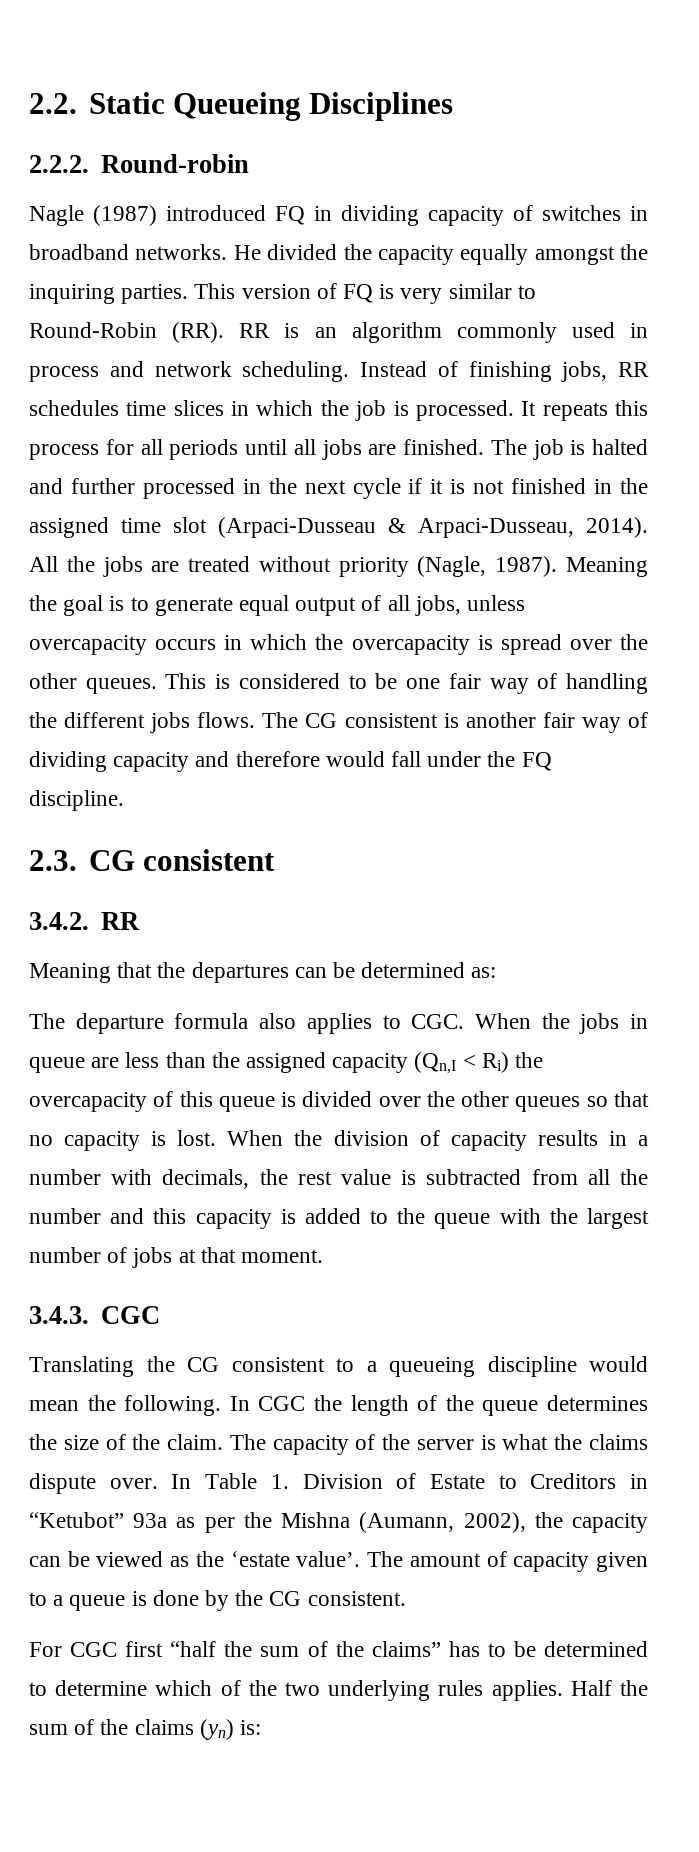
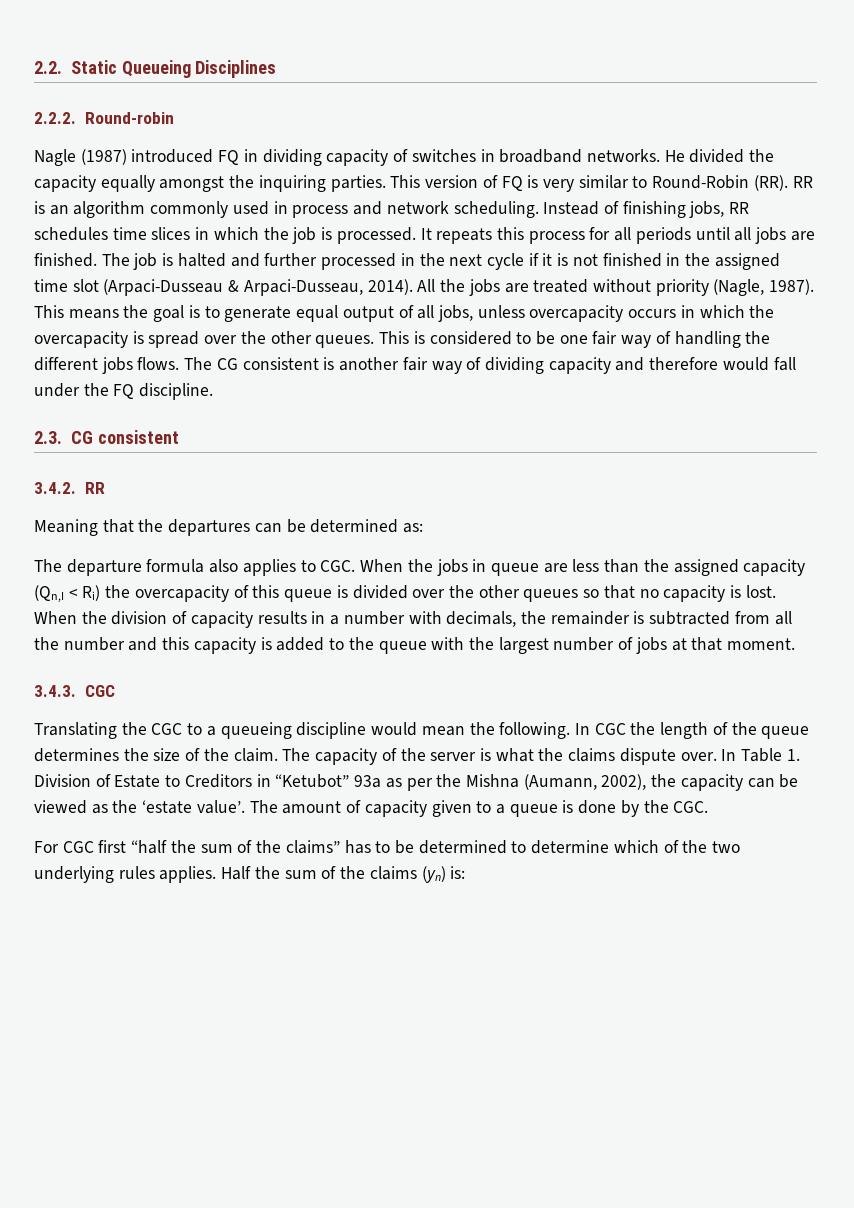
[565,557,648,577] Meaning -> [34,305,119,319] This means
[297,1169,391,1185] rest value -> [550,611,630,625] remainder
[187,1357,325,1372] CG consistent -> [151,723,183,735] CGC
[269,1591,406,1606] CG consistent. -> [673,801,709,813] CGC.

